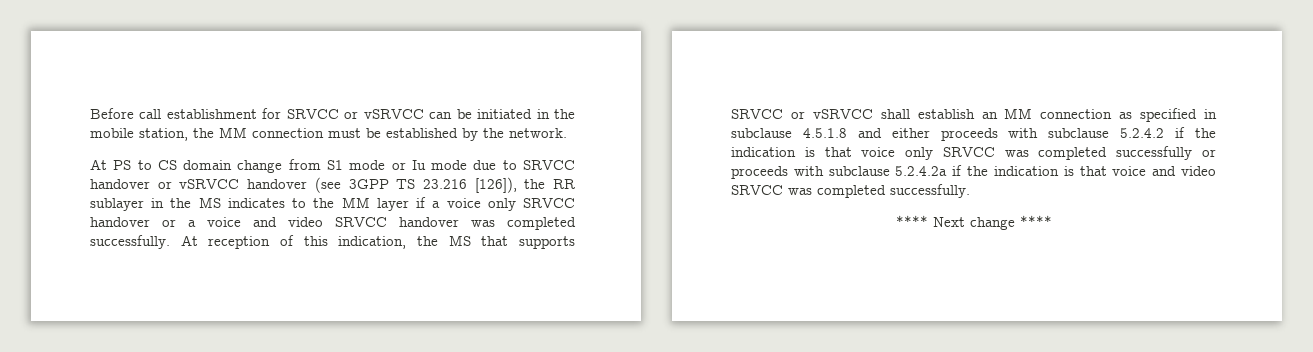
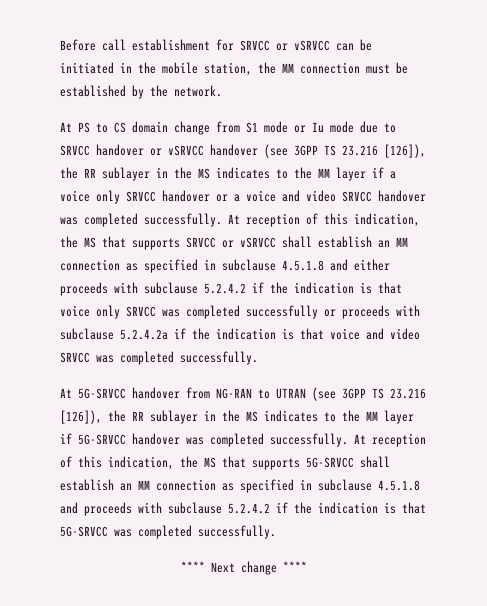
(970, 191) none -> [60,387,426,401] [60,410,414,424] [60,433,426,447] [60,456,390,470] [60,479,420,493] [60,502,426,516] [60,525,276,539] // At 5G-SRVCC handover from NG-RAN to UTRAN (see 3GPP TS 23.216 [126]), the RR sublayer in the MS indicates to the MM layer if 5G-SRVCC handover was completed successfully. At reception of this indication, the MS that supports 5G-SRVCC shall establish an MM connection as specified in subclause 4.5.1.8 and proceeds with subclause 5.2.4.2 if the indication is that 5G-SRVCC was completed successfully.

